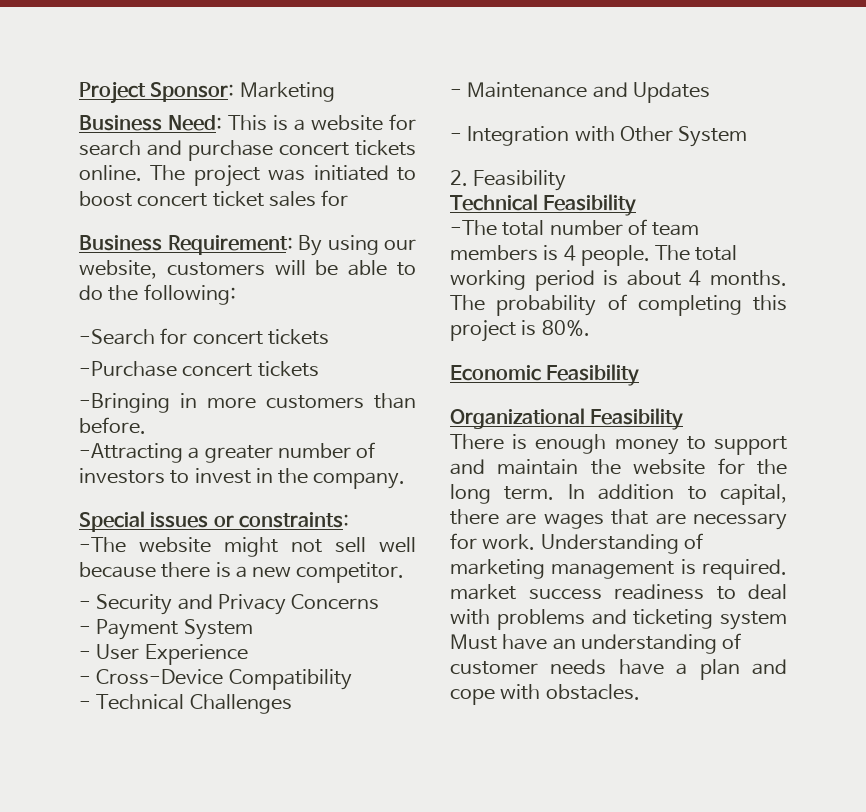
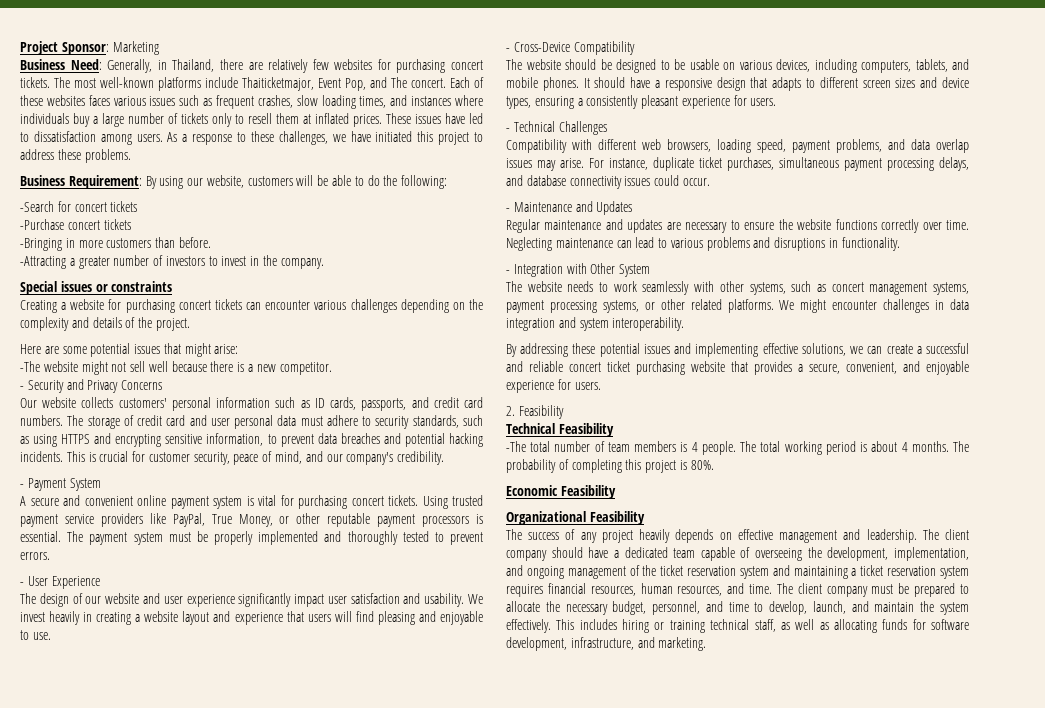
[228,114,416,131] [79,140,416,161] [79,165,416,187] [79,190,349,207] This is a website for search and purchase concert tickets online. The project was initiated to boost concert ticket sales for -> [107,59,483,73] [20,77,484,91] [20,95,483,109] [20,113,483,127] [20,131,484,145] [20,149,131,163] Generally, in Thailand, there are relatively few websites for purchasing concert tickets. The most well-known platforms include Thaiticketmajor, Event Pop, and The concert. Each of these websites faces various issues such as frequent crashes, slow loading times, and instances where individuals buy a large number of tickets only to resell them at inflated prices. These issues have led to dissatisfaction among users. As a response to these challenges, we have initiated this project to address these problems.
[238,512,349,528] constraints: -> [111,281,173,292] [20,299,483,313] [20,317,190,331] [20,343,239,357] constraints // Creating a website for purchasing concert tickets can encounter various challenges depending on the complexity and details of the project. // Here are some potential issues that might arise:
[79,619,253,640] [79,644,248,665] [79,669,352,690] [79,694,292,714] [450,82,710,103] - Payment System // - User Experience // - Cross-Device Compatibility // - Technical Challenges // - Maintenance and Updates -> [20,397,483,411] [20,415,483,429] [20,433,484,447] [20,451,445,465] [20,478,101,491] [20,495,483,509] [20,513,484,527] [20,531,484,545] [20,552,50,560] [20,576,100,589] [20,593,483,607] [20,611,483,625] [20,630,51,640] [506,41,635,55] [506,59,969,73] [506,77,970,91] [506,95,777,109] [506,121,607,135] [506,139,969,153] [506,157,969,171] [506,175,710,189] [506,201,633,215] [506,219,969,233] [506,237,900,251] Our website collects customers' personal information such as ID cards, passports, and credit card numbers. The storage of credit card and user personal data must adhere to security standards, such as using HTTPS and encrypting sensitive information, to prevent data breaches and potential hacking incidents. This is crucial for customer security, peace of mind, and our company's credibility. // - Payment System // A secure and convenient online payment system is vital for purchasing concert tickets. Using trusted payment service providers like PayPal, True Money, or other reputable payment processors is essential. The payment system must be properly implemented and thoroughly tested to prevent errors. // - User Experience // The design of our website and user experience significantly impact user satisfaction and usability. We invest heavily in creating a website layout and experience that users will find pleasing and enjoyable to use. // - Cross-Device Compatibility // The website should be designed to be usable on various devices, including computers, tablets, and mobile phones. It should have a responsive design that adapts to different screen sizes and device types, ensuring a consistently pleasant experience for users. // - Technical Challenges // Compatibility with different web browsers, loading speed, payment problems, and data overlap issues may arise. For instance, duplicate ticket purchases, simultaneous payment processing delays, and database connectivity issues could occur. // - Maintenance and Updates // Regular maintenance and updates are necessary to ensure the website functions correctly over time. Neglecting maintenance can lead to various problems and disruptions in functionality.
(748, 136) none -> [506,281,969,295] [506,299,969,313] [506,317,685,331] [506,343,969,357] [506,361,969,375] [506,379,601,393] // The website needs to work seamlessly with other systems, such as concert management systems, payment processing systems, or other related platforms. We might encounter challenges in data integration and system interoperability. // By addressing these potential issues and implementing effective solutions, we can create a successful and reliable concert ticket purchasing website that provides a secure, convenient, and enjoyable experience for users.
[450,434,787,455] [450,458,787,475] [450,484,787,505] [450,509,787,530] [450,533,703,554] [450,559,787,580] [450,584,787,600] [450,609,787,630] [450,633,742,654] [450,659,788,680] [450,684,640,705] There is enough money to support and maintain the website for the long term. In addition to capital, there are wages that are necessary for work. Understanding of marketing management is required. market success readiness to deal with problems and ticketing system Must have an understanding of customer needs have a plan and cope with obstacles. -> [506,529,969,543] [506,547,969,561] [506,565,970,579] [506,583,970,597] [506,601,969,615] [506,619,969,633] [506,637,707,651] The success of any project heavily depends on effective management and leadership. The client company should have a dedicated team capable of overseeing the development, implementation, and ongoing management of the ticket reservation system and maintaining a ticket reservation system requires financial resources, human resources, and time. The client company must be prepared to allocate the necessary budget, personnel, and time to develop, launch, and maintain the system effectively. This includes hiring or training technical staff, as well as allocating funds for software development, infrastructure, and marketing.

